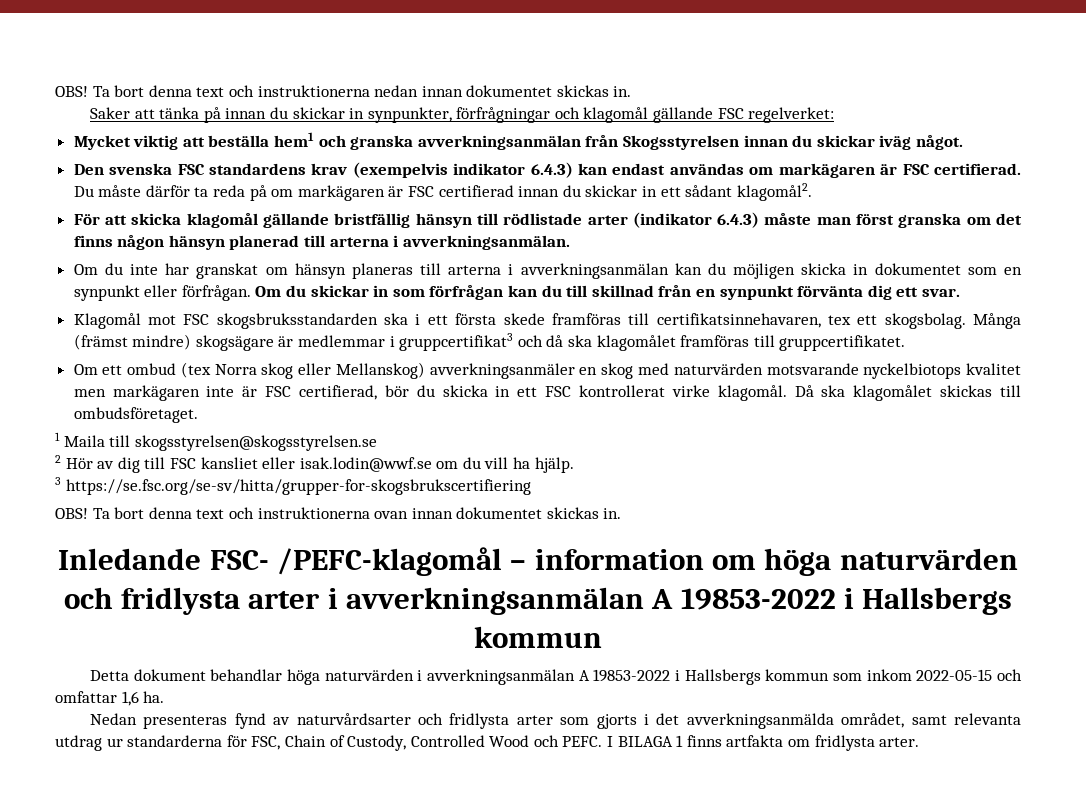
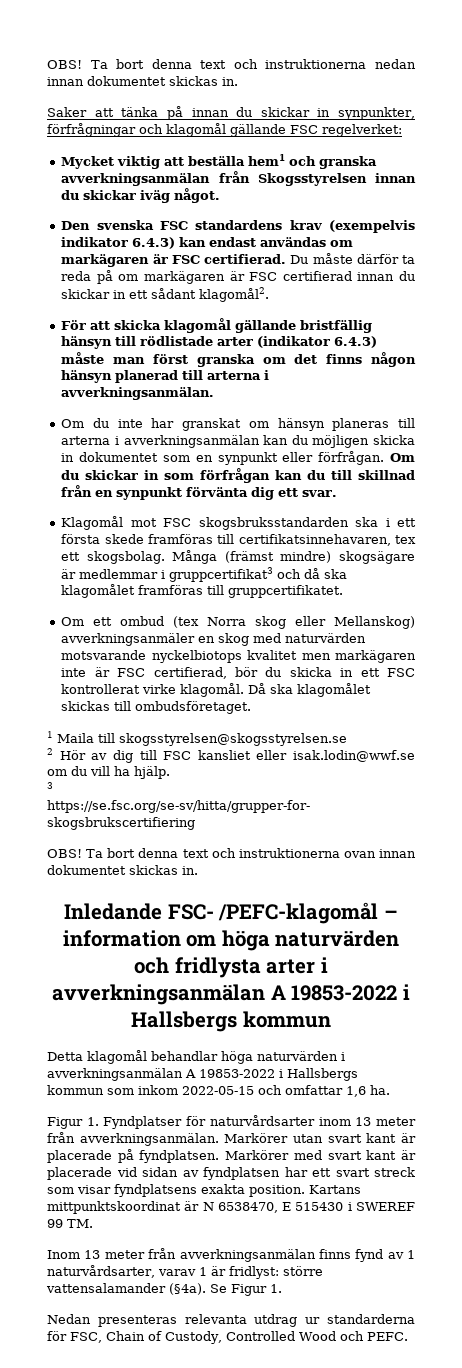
[133,669,206,681] dokument -> [87,1050,147,1064] klagomål
[89,713,947,729] Nedan presenteras fynd av naturvårdsarter och fridlysta arter som gjorts i det avverkningsanmälda området, samt -> [47,1115,417,1129] [47,1132,417,1146] [47,1149,417,1163] [47,1167,415,1180] [47,1184,361,1197] [47,1201,415,1214] [47,1219,93,1228] [47,1248,415,1262] [47,1265,323,1279] [46,1283,282,1296] [47,1314,177,1327] Figur 1. Fyndplatser för naturvårdsarter inom 13 meter från avverkningsanmälan. Markörer utan svart kant är placerade på fyndplatsen. Markörer med svart kant är placerade vid sidan av fyndplatsen har ett svart streck som visar fyndplatsens exakta position. Kartans mittpunktskoordinat är N 6538470, E 515430 i SWEREF 99 TM. // Inom 13 meter från avverkningsanmälan finns fynd av 1 naturvårdsarter, varav 1 är fridlyst: större vattensalamander (§4a). Se Figur 1. // Nedan presenteras
[607,735,920,751] I BILAGA 1 finns artfakta om fridlysta arter. -> (408, 1336) none

